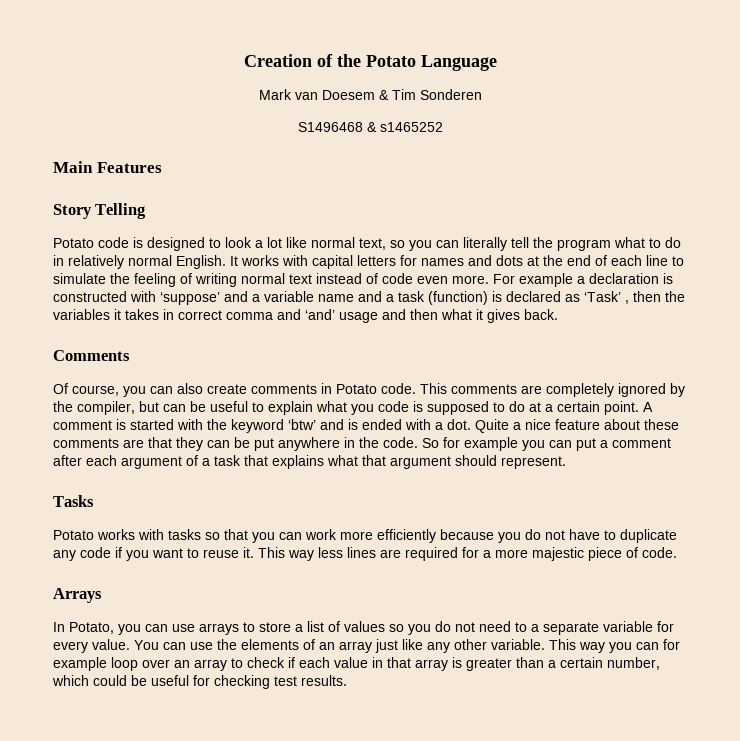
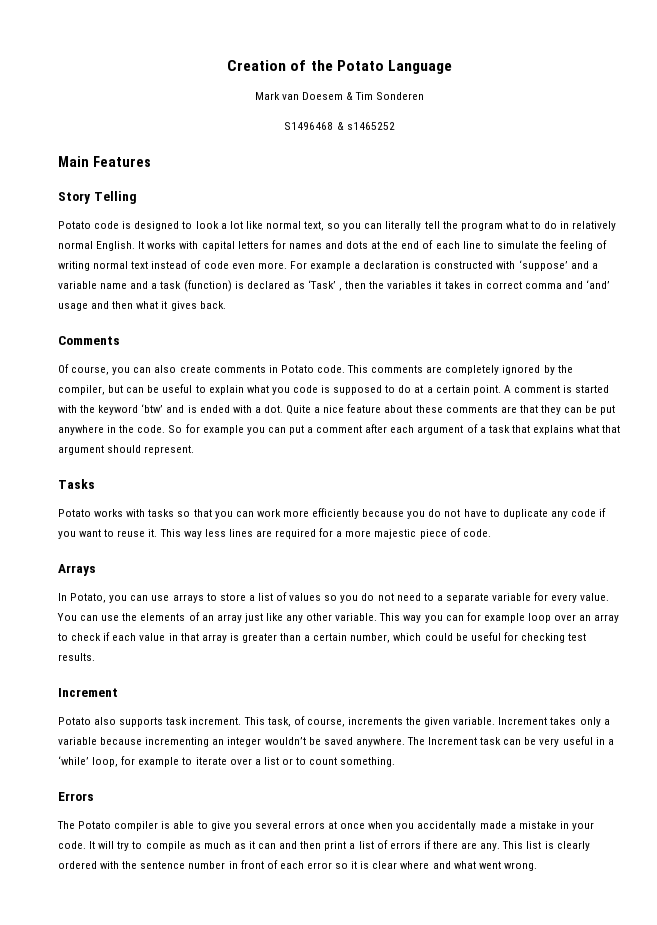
(347, 680) none -> [58,688,118,697] [58,716,610,727] [58,736,614,747] [58,756,396,767] [58,792,94,801] [57,821,594,831] [58,840,590,851] [58,860,537,871] // Increment // Potato also supports task increment. This task, of course, increments the given variable. Increment takes only a variable because incrementing an integer wouldn’t be saved anywhere. The Increment task can be very useful in a ‘while’ loop, for example to iterate over a list or to count something. // Errors // The Potato compiler is able to give you several errors at once when you accidentally made a mistake in your code. It will try to compile as much as it can and then print a list of errors if there are any. This list is clearly ordered with the sentence number in front of each error so it is clear where and what went wrong.

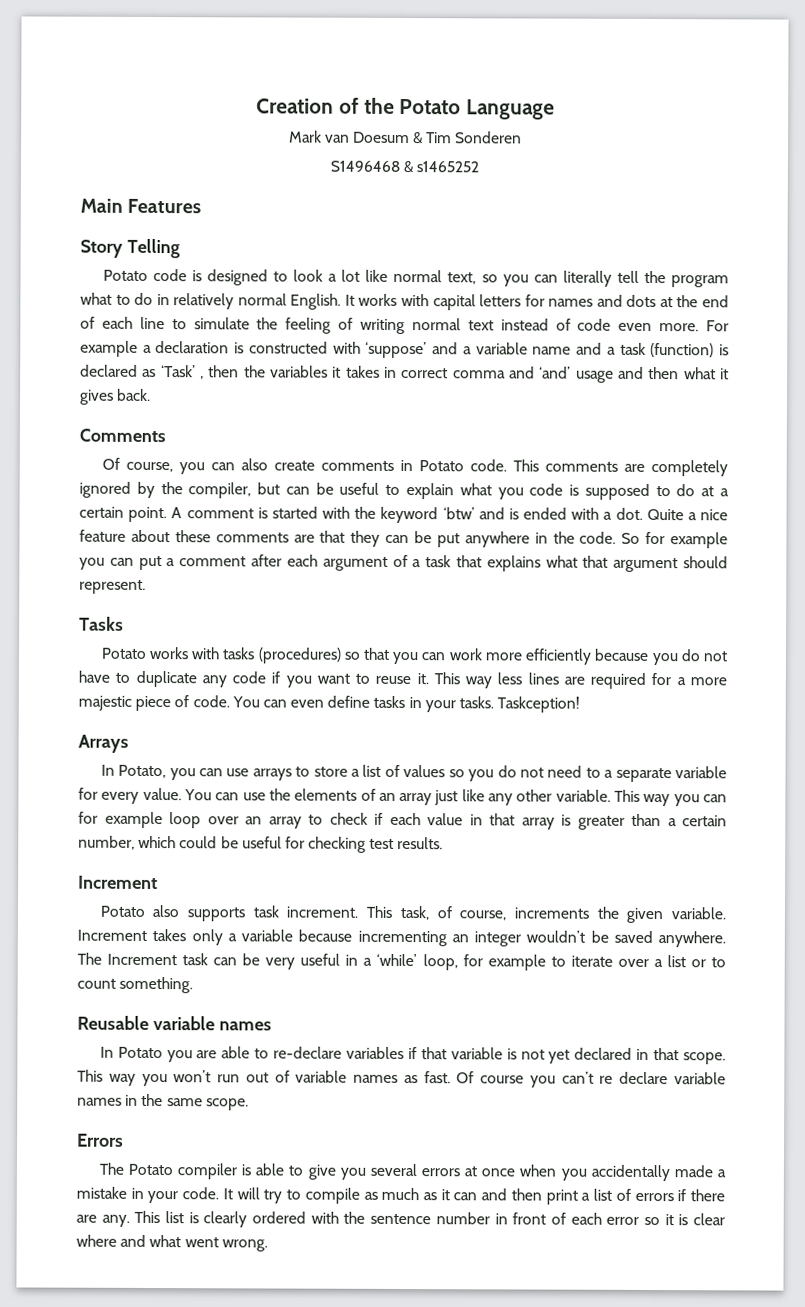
[301,92,343,100] Doesem -> [352,131,410,144] Doesum
(175, 513) none -> [257,647,342,664] (procedures)
(491, 533) none -> [231,695,581,713] You can even define tasks in your tasks. Taskception!
(396, 762) none -> [77,1015,272,1031] [99,1046,726,1065] [77,1069,727,1088] [77,1093,249,1111] // Reusable variable names // In Potato you are able to re-declare variables if that variable is not yet declared in that scope. This way you won’t run out of variable names as fast. Of course you can’t re declare variable names in the same scope.

